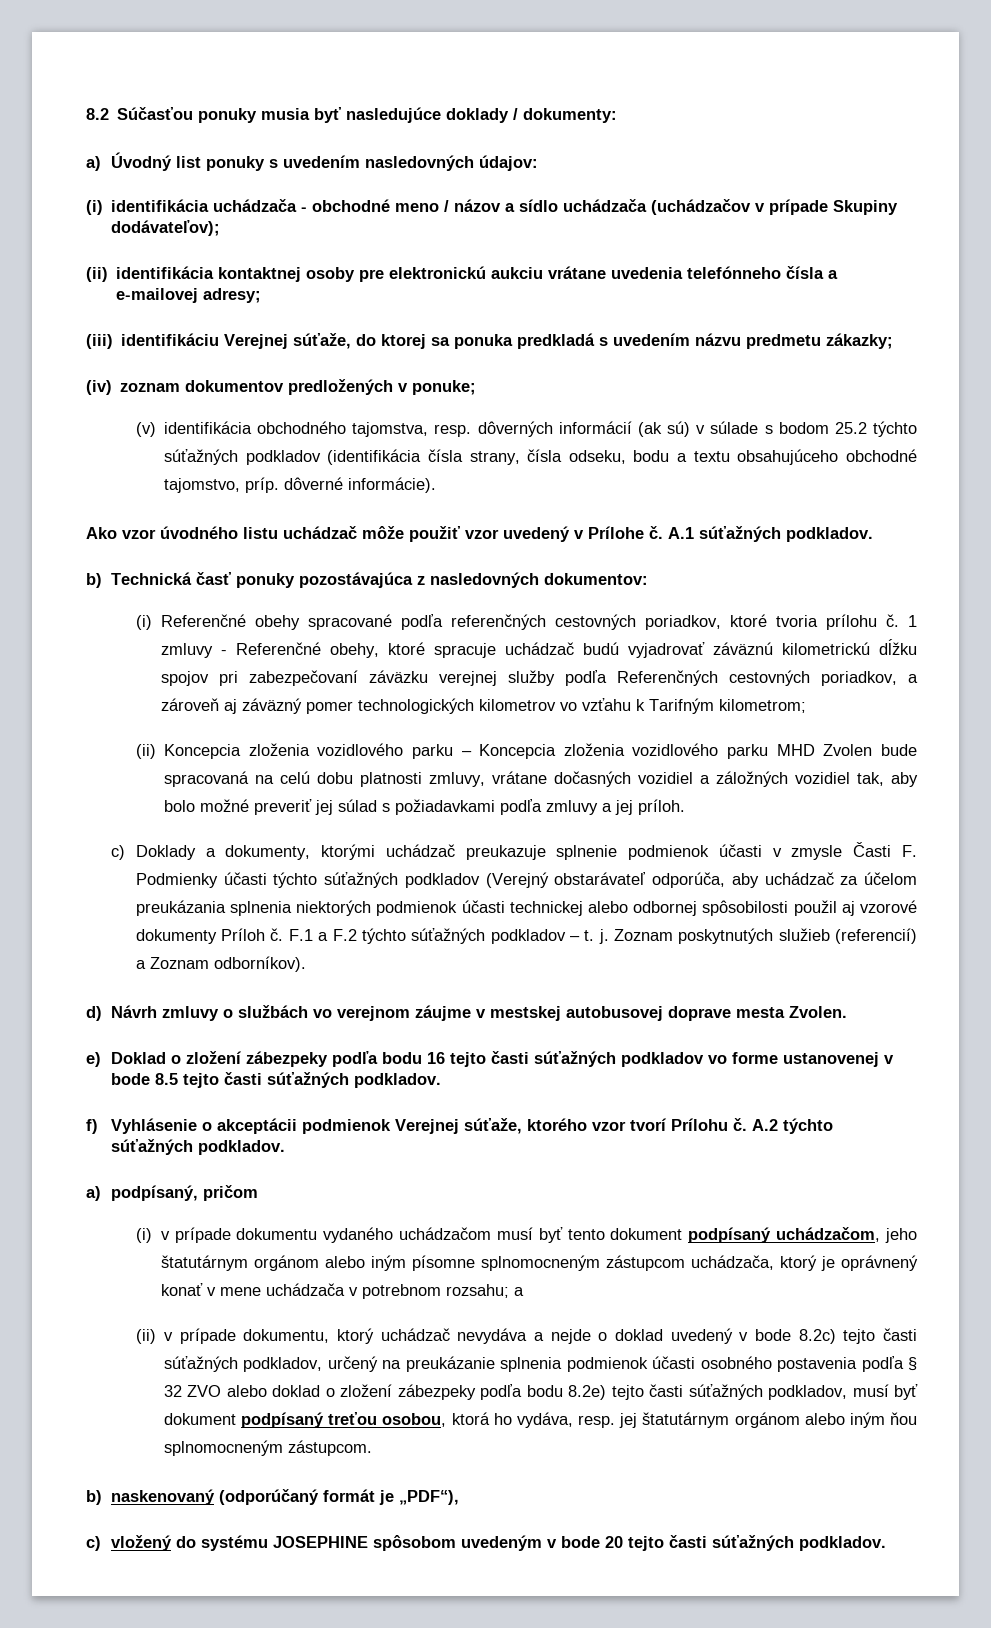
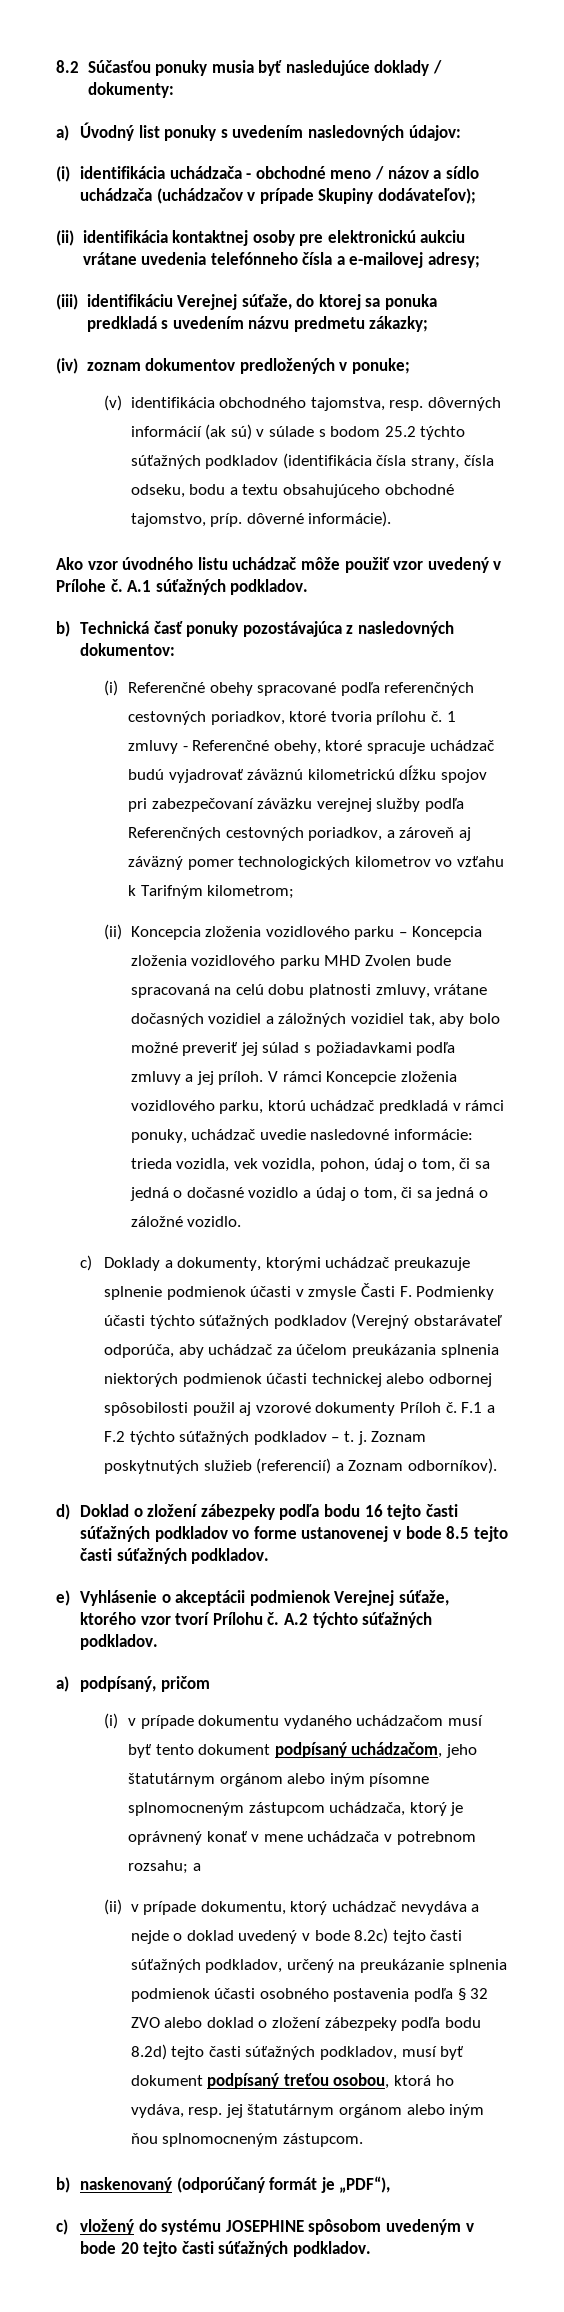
(686, 807) none -> [267,1071,457,1085] [130,1100,505,1114] [130,1129,473,1143] [130,1158,490,1172] [129,1187,489,1201] [130,1216,242,1227] V rámci Koncepcie zloženia vozidlového parku, ktorú uchádzač predkladá v rámci ponuky, uchádzač uvedie nasledovné informácie: trieda vozidla, vek vozidla, pohon, údaj o tom, či sa jedná o dočasné vozidlo a údaj o tom, či sa jedná o záložné vozidlo.
[110,1005,847,1021] [86,1052,101,1067] Návrh zmluvy o službách vo verejnom záujme v mestskej autobusovej doprave mesta Zvolen. // e) -> (70, 1512) none
[86,1119,98,1134] f) -> [56,1590,70,1606] e)
[568,1385,607,1400] 8.2e) -> [130,2044,167,2060] 8.2d)

